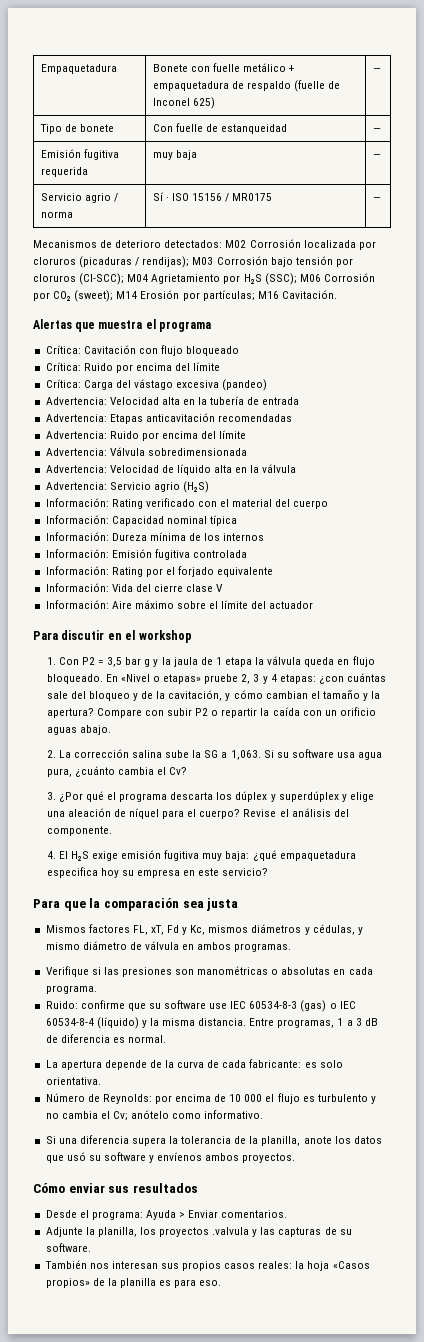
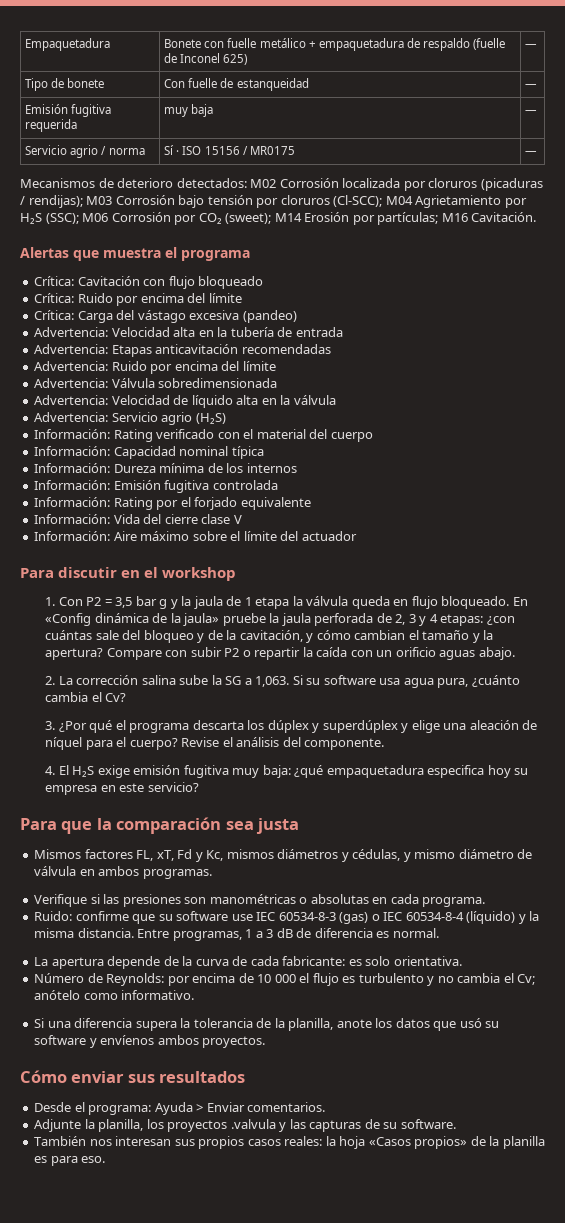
[120,674,239,684] «Nivel o etapas» pruebe -> [45,613,392,626] «Config dinámica de la jaula» pruebe la jaula perforada de

